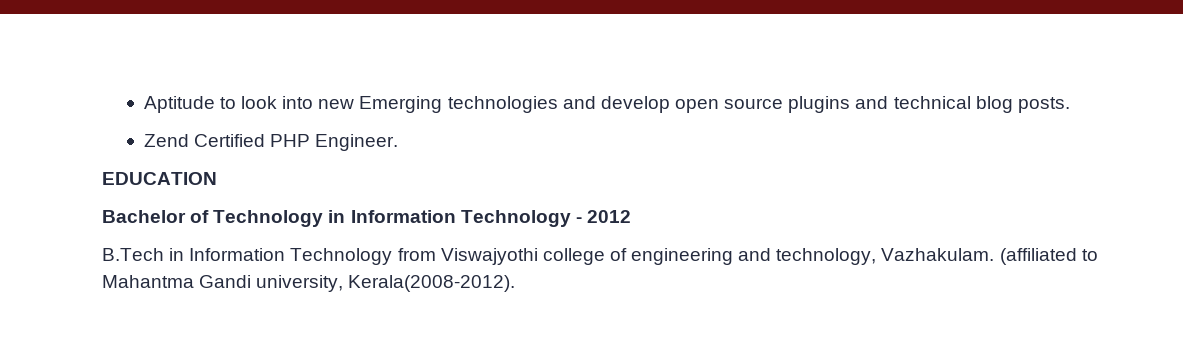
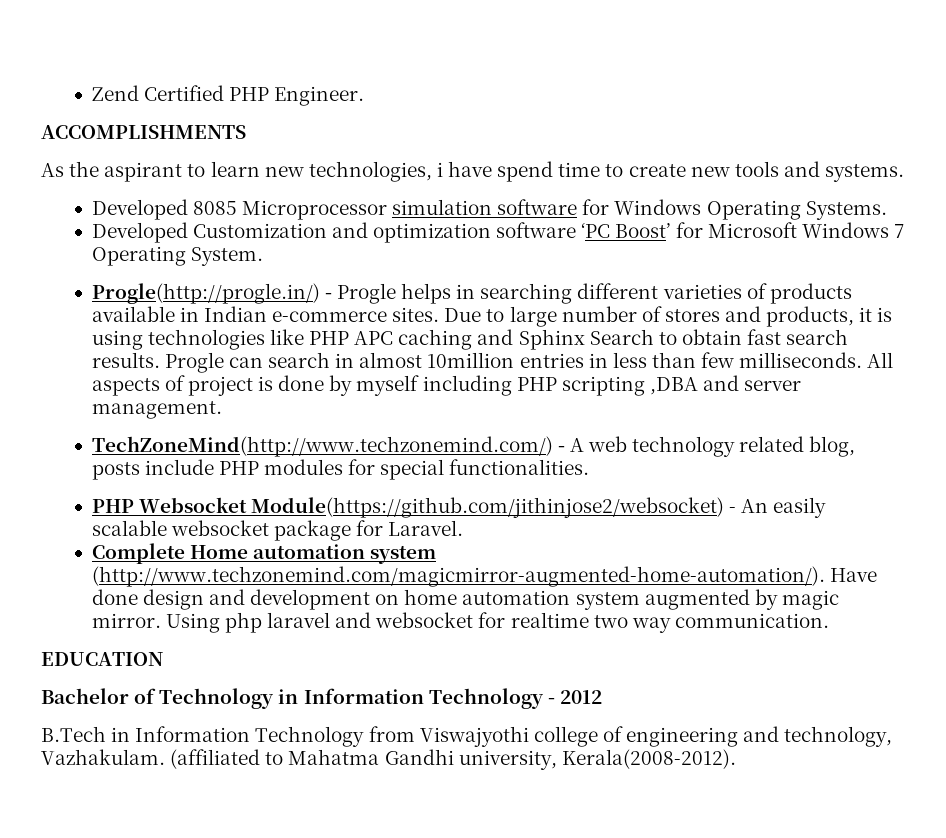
[143,96,1070,113] [143,134,399,151] Aptitude to look into new Emerging technologies and develop open source plugins and technical blog posts. // Zend Certified PHP Engineer. -> [91,85,365,106] [41,125,246,139] [41,161,905,182] [91,199,887,220] [91,222,904,243] [91,246,263,266] [91,283,852,304] [91,306,893,327] [91,329,849,350] [91,352,894,373] [91,375,802,396] [91,401,222,419] [91,436,856,457] [91,459,590,480] [91,497,827,518] [91,520,464,541] [91,543,437,564] [91,566,877,587] [91,589,839,610] [91,612,829,633] Zend Certified PHP Engineer. // ACCOMPLISHMENTS // As the aspirant to learn new technologies, i have spend time to create new tools and systems. // Developed 8085 Microprocessor simulation software for Windows Operating Systems. // Developed Customization and optimization software ‘PC Boost’ for Microsoft Windows 7 Operating System. // Progle(http://progle.in/) - Progle helps in searching different varieties of products available in Indian e-commerce sites. Due to large number of stores and products, it is using technologies like PHP APC caching and Sphinx Search to obtain fast search results. Progle can search in almost 10million entries in less than few milliseconds. All aspects of project is done by myself including PHP scripting ,DBA and server management. // TechZoneMind(http://www.techzonemind.com/) - A web technology related blog, posts include PHP modules for special functionalities. // PHP Websocket Module(https://github.com/jithinjose2/websocket) - An easily scalable websocket package for Laravel. // Complete Home automation system (http://www.techzonemind.com/magicmirror-augmented-home-automation/). Have done design and development on home automation system augmented by magic mirror. Using php laravel and websocket for realtime two way communication.
[102,275,252,288] Mahantma Gandi -> [288,749,454,765] Mahatma Gandhi

